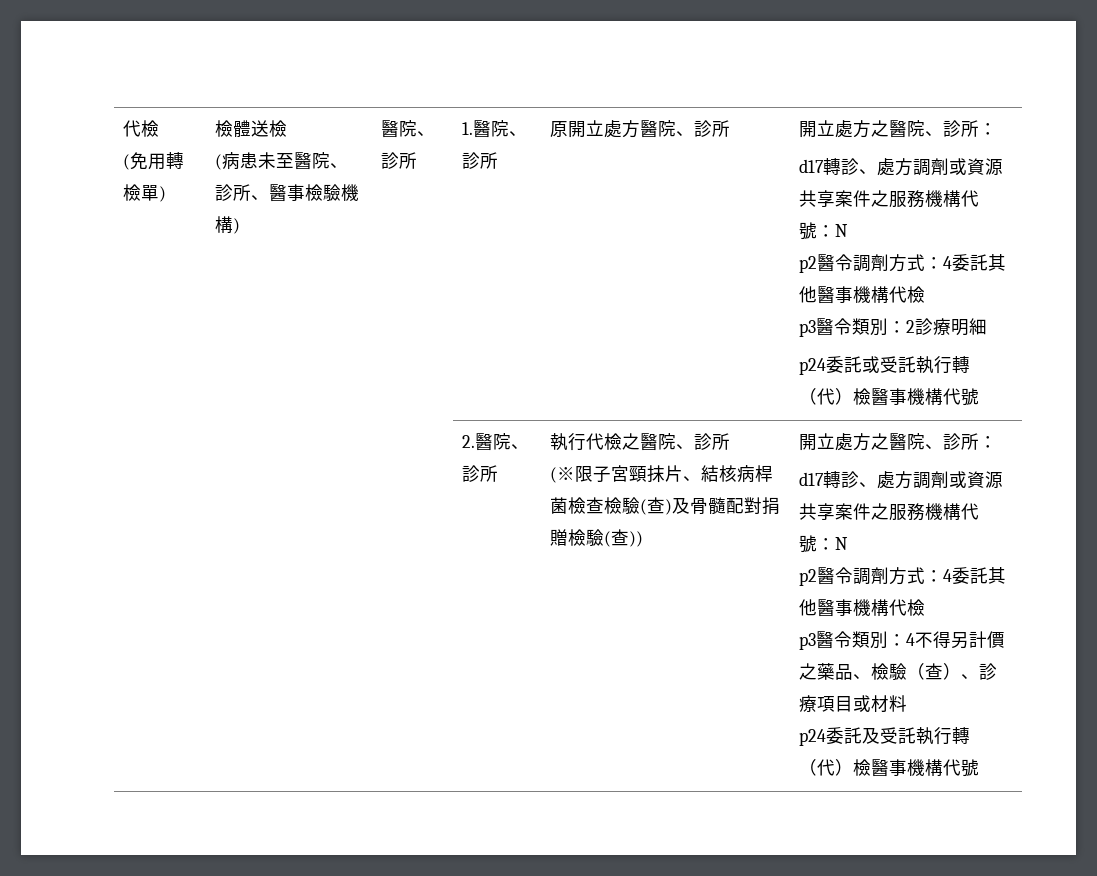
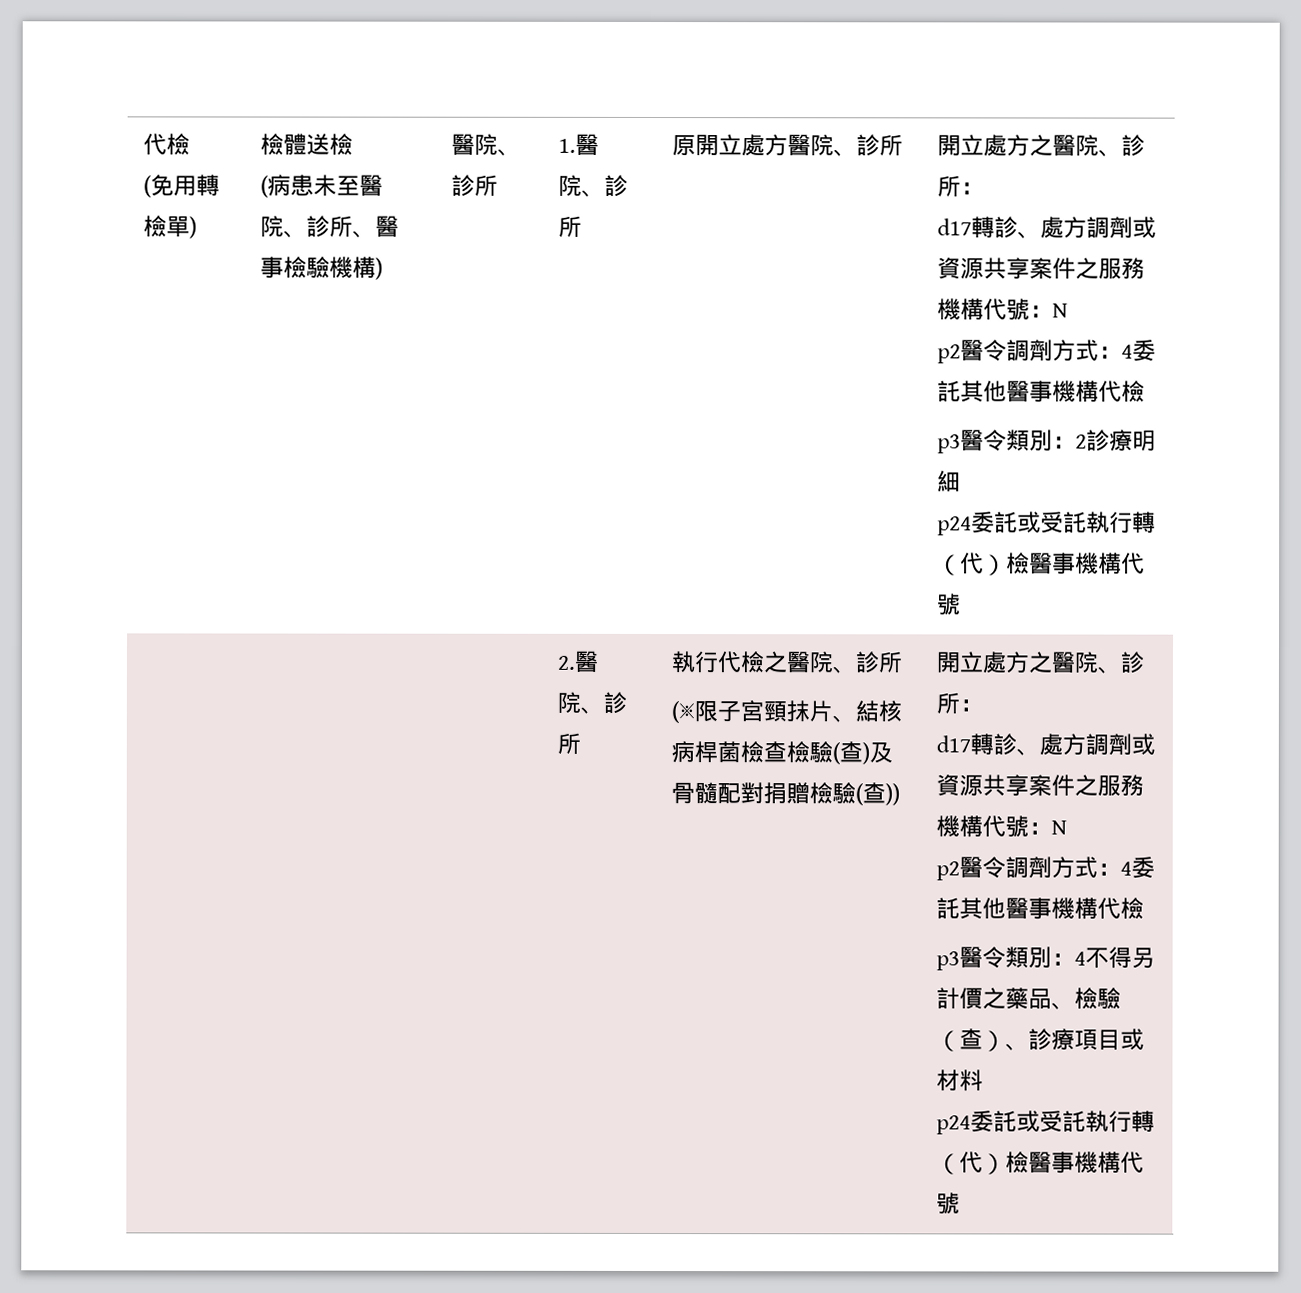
[862,727,881,744] 及 -> [1016,1110,1041,1133] 或

